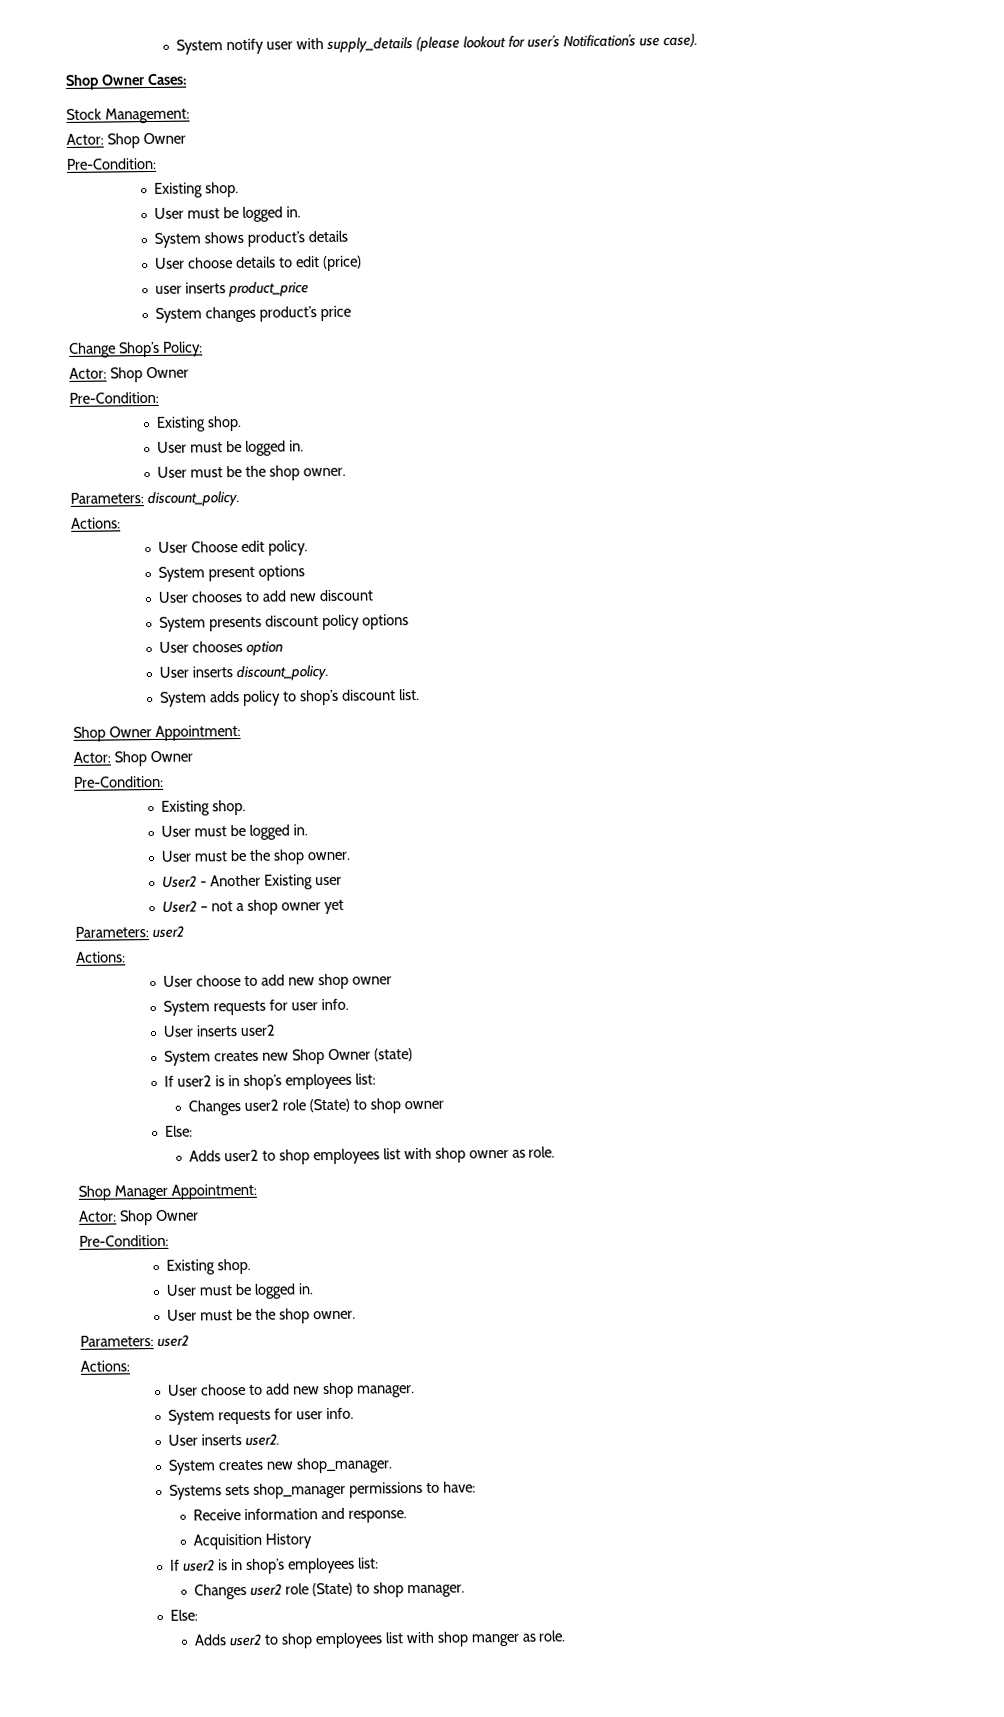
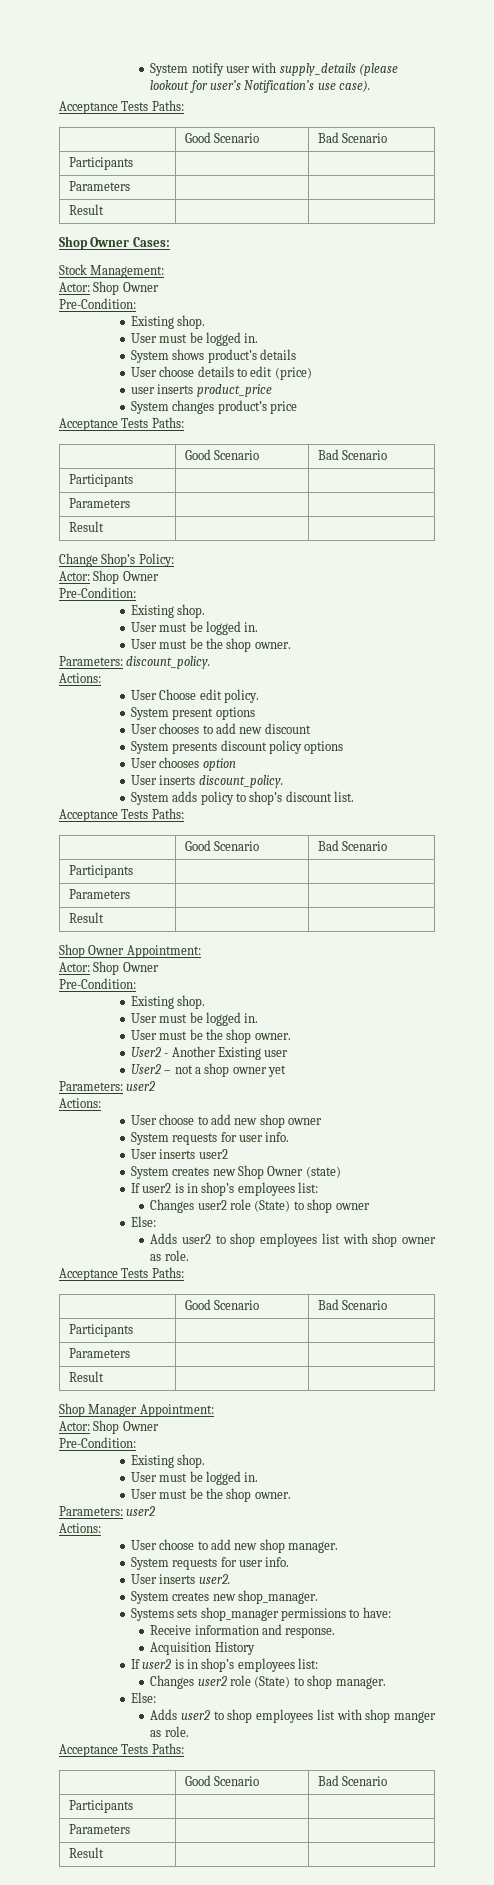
(699, 40) none -> [59,100,184,114] [184,132,259,143] [317,132,387,143] [68,157,133,170] [68,181,130,191] [68,204,104,215] // Acceptance Tests Paths: // | Good Scenario | Bad Scenario // Participants | | // Parameters | | // Result | |
(352, 313) none -> [59,417,184,431] [184,449,259,460] [317,449,387,460] [68,474,133,487] [68,498,130,508] [68,521,104,532] // Acceptance Tests Paths: // | Good Scenario | Bad Scenario // Participants | | // Parameters | | // Result | |
(420, 694) none -> [59,808,184,822] [184,840,259,851] [317,840,387,851] [68,865,133,878] [68,889,130,899] [68,912,104,923] // Acceptance Tests Paths: // | Good Scenario | Bad Scenario // Participants | | // Parameters | | // Result | |
(556, 1152) none -> [59,1267,184,1281] [184,1299,259,1310] [317,1299,387,1310] [68,1324,133,1337] [68,1348,130,1358] [68,1371,104,1382] // Acceptance Tests Paths: // | Good Scenario | Bad Scenario // Participants | | // Parameters | | // Result | |
(567, 1636) none -> [59,1743,184,1757] [184,1775,259,1786] [317,1775,387,1786] [68,1800,133,1813] [68,1824,130,1834] [68,1847,104,1858] // Acceptance Tests Paths: // | Good Scenario | Bad Scenario // Participants | | // Parameters | | // Result | |

